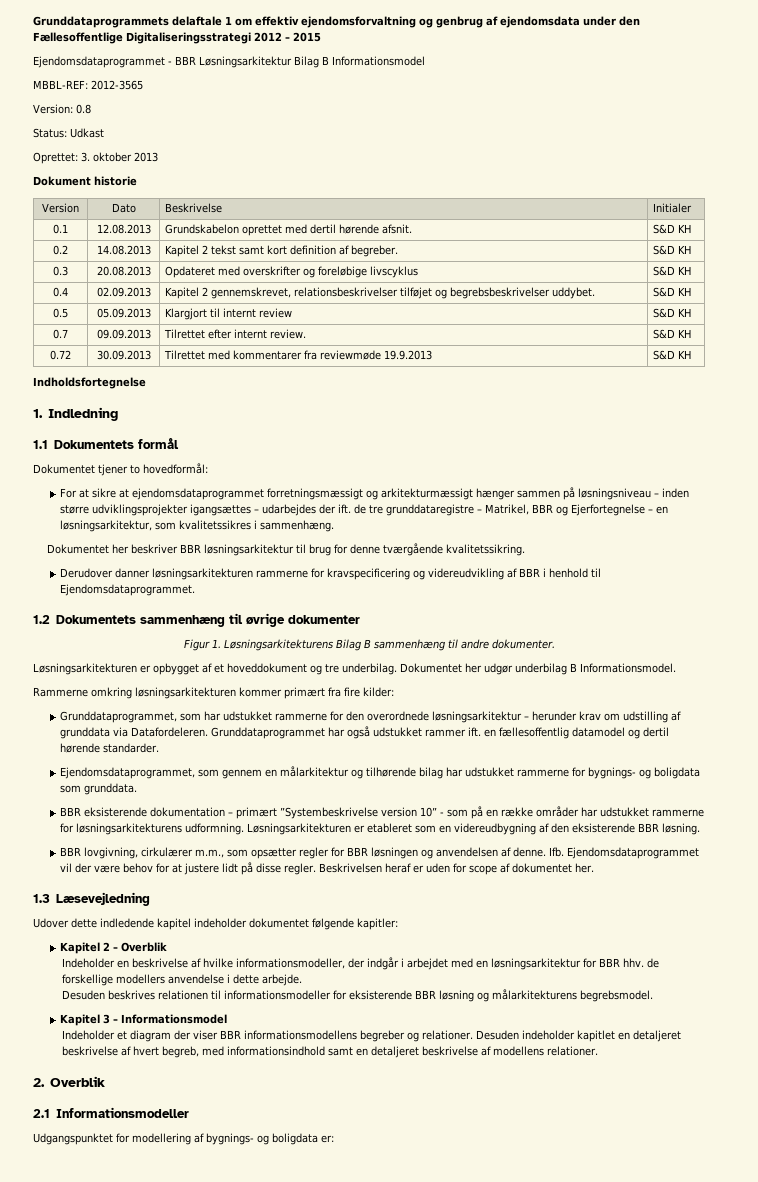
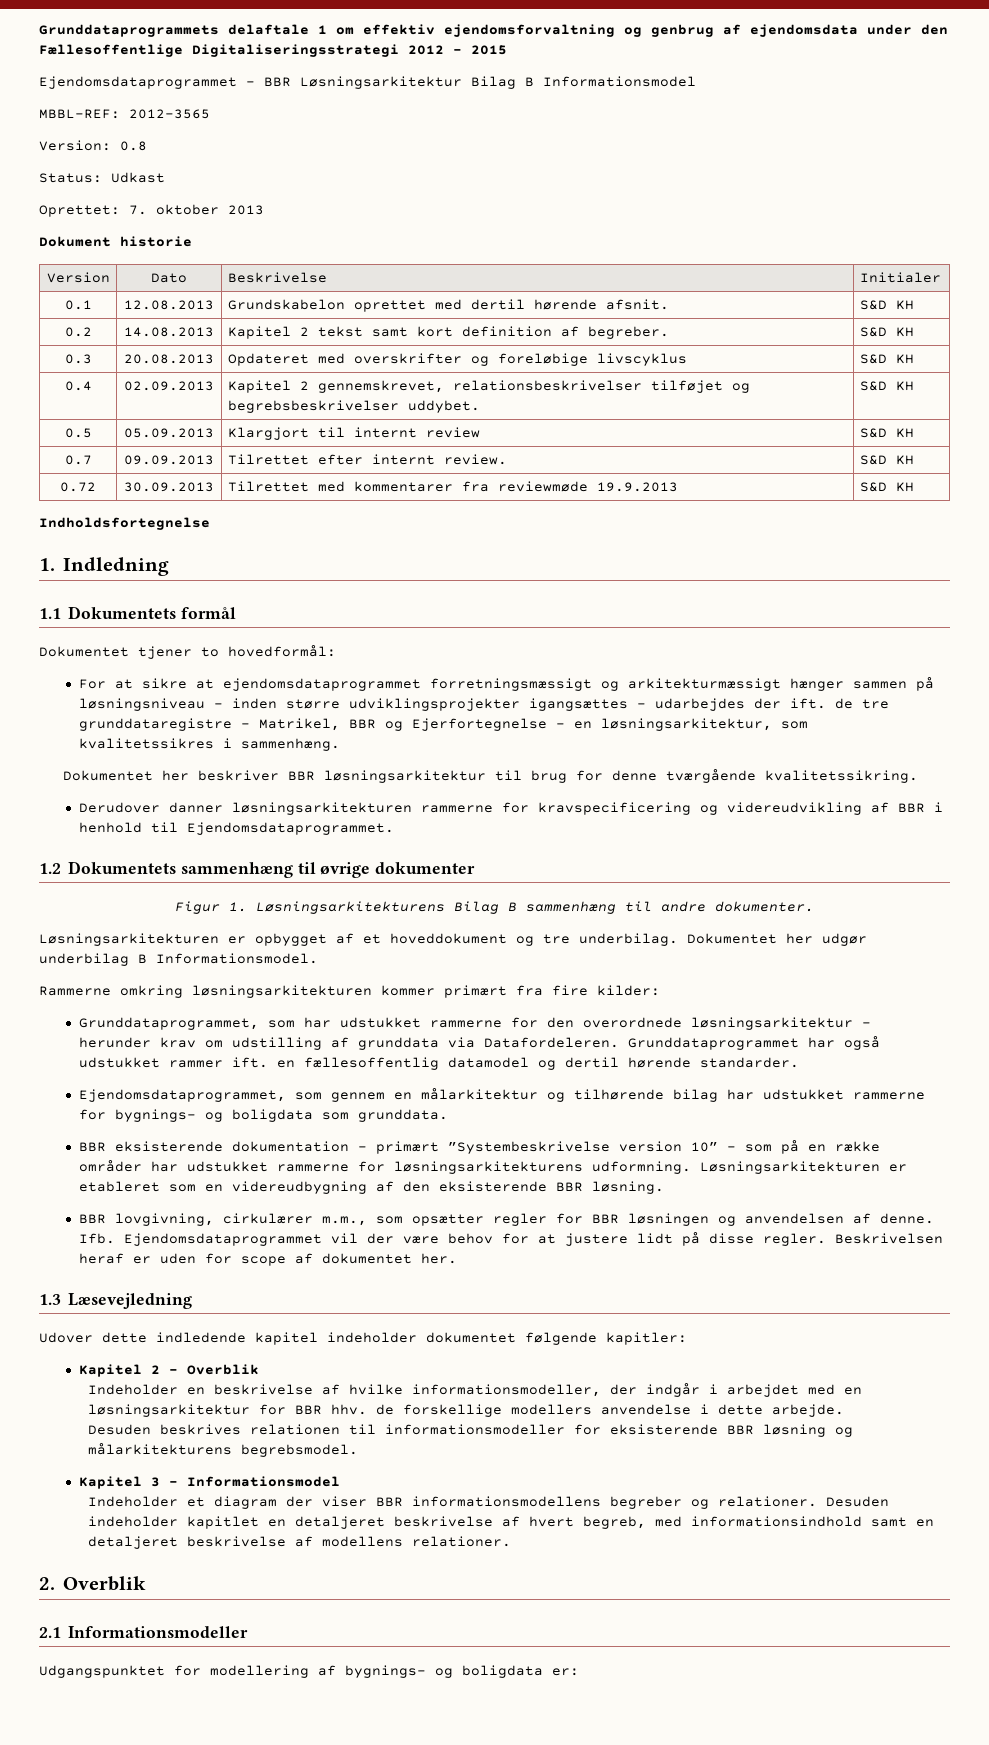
[81,152,90,162] 3. -> [129,205,147,215] 7.

